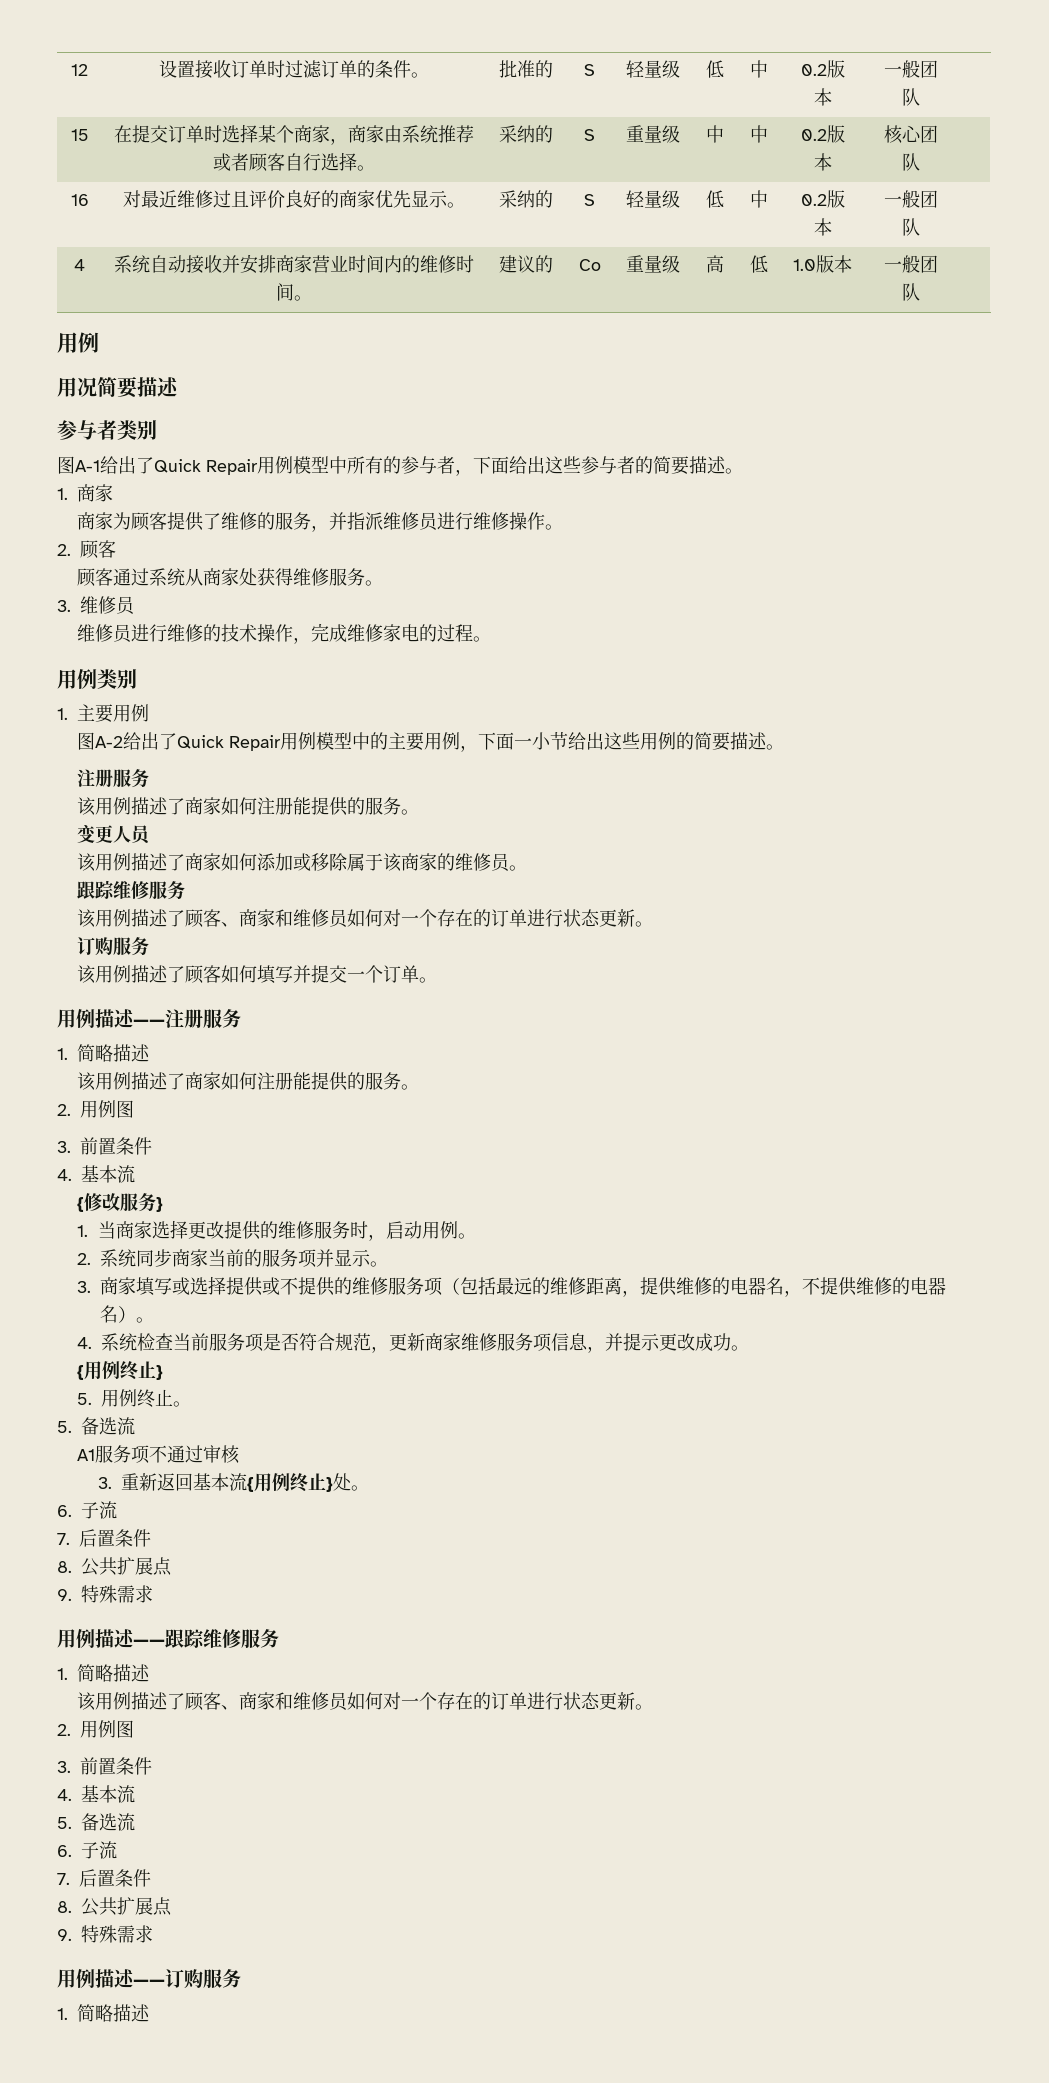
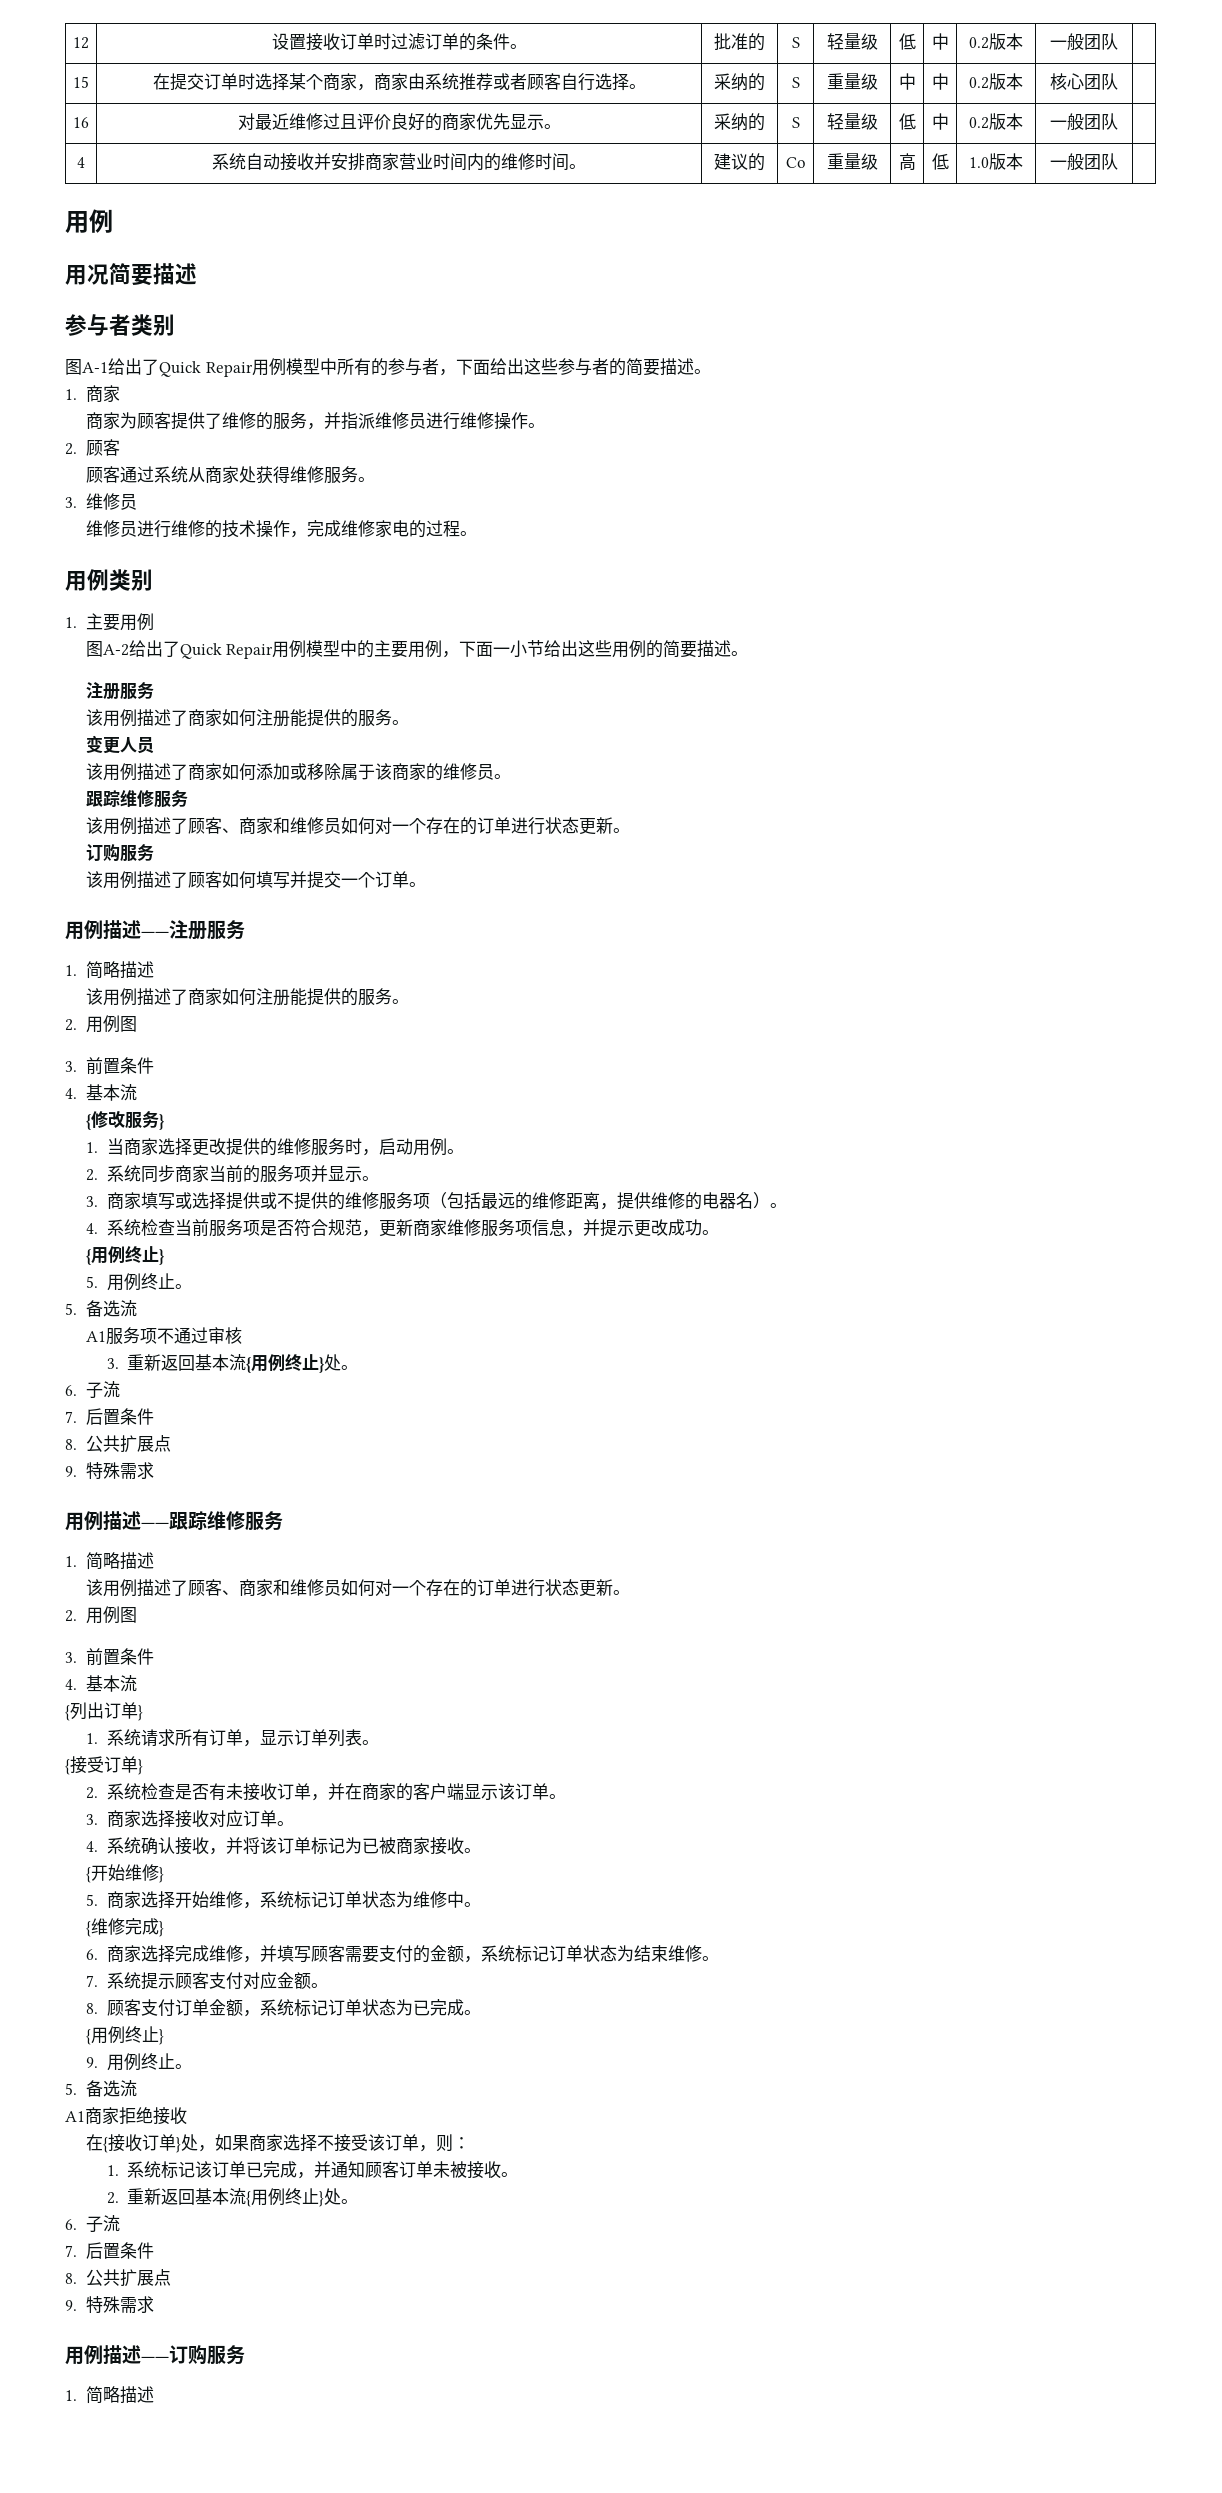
[784,1277,947,1297] [100,1305,119,1323] ，不提供维修的电器名 -> (753, 1200) none
[57,1813,135,1831] 5.备选流 -> [65,1702,143,1721] [85,1729,379,1747] [65,1756,143,1775] [85,1783,566,1801] [85,1810,294,1828] [85,1837,481,1855] [85,1864,164,1883] [85,1891,481,1909] [85,1918,164,1937] [85,1945,719,1963] [85,1972,328,1990] [85,1999,481,2017] [85,2026,164,2045] [85,2053,192,2071] [65,2080,137,2097] [65,2107,187,2125] [85,2134,470,2153] [106,2161,519,2179] [106,2188,359,2207] {列出订单} // 1.系统请求所有订单，显示订单列表。 // {接受订单} // 2.系统检查是否有未接收订单，并在商家的客户端显示该订单。 // 3.商家选择接收对应订单。 // 4.系统确认接收，并将该订单标记为已被商家接收。 // {开始维修} // 5.商家选择开始维修，系统标记订单状态为维修中。 // {维修完成} // 6.商家选择完成维修，并填写顾客需要支付的金额，系统标记订单状态为结束维修。 // 7.系统提示顾客支付对应金额。 // 8.顾客支付订单金额，系统标记订单状态为已完成。 // {用例终止} // 9.用例终止。 // 5.备选流 // A1商家拒绝接收 // 在{接收订单}处，如果商家选择不接受该订单，则： // 1.系统标记该订单已完成，并通知顾客订单未被接收。 // 2.重新返回基本流{用例终止}处。

